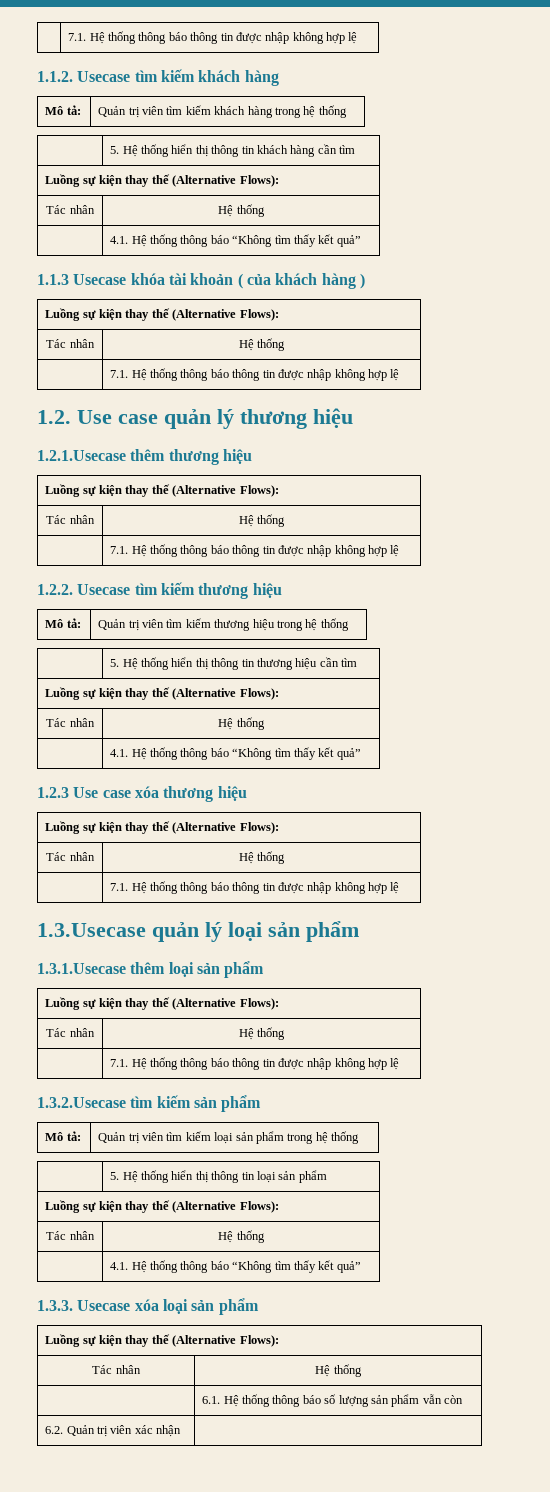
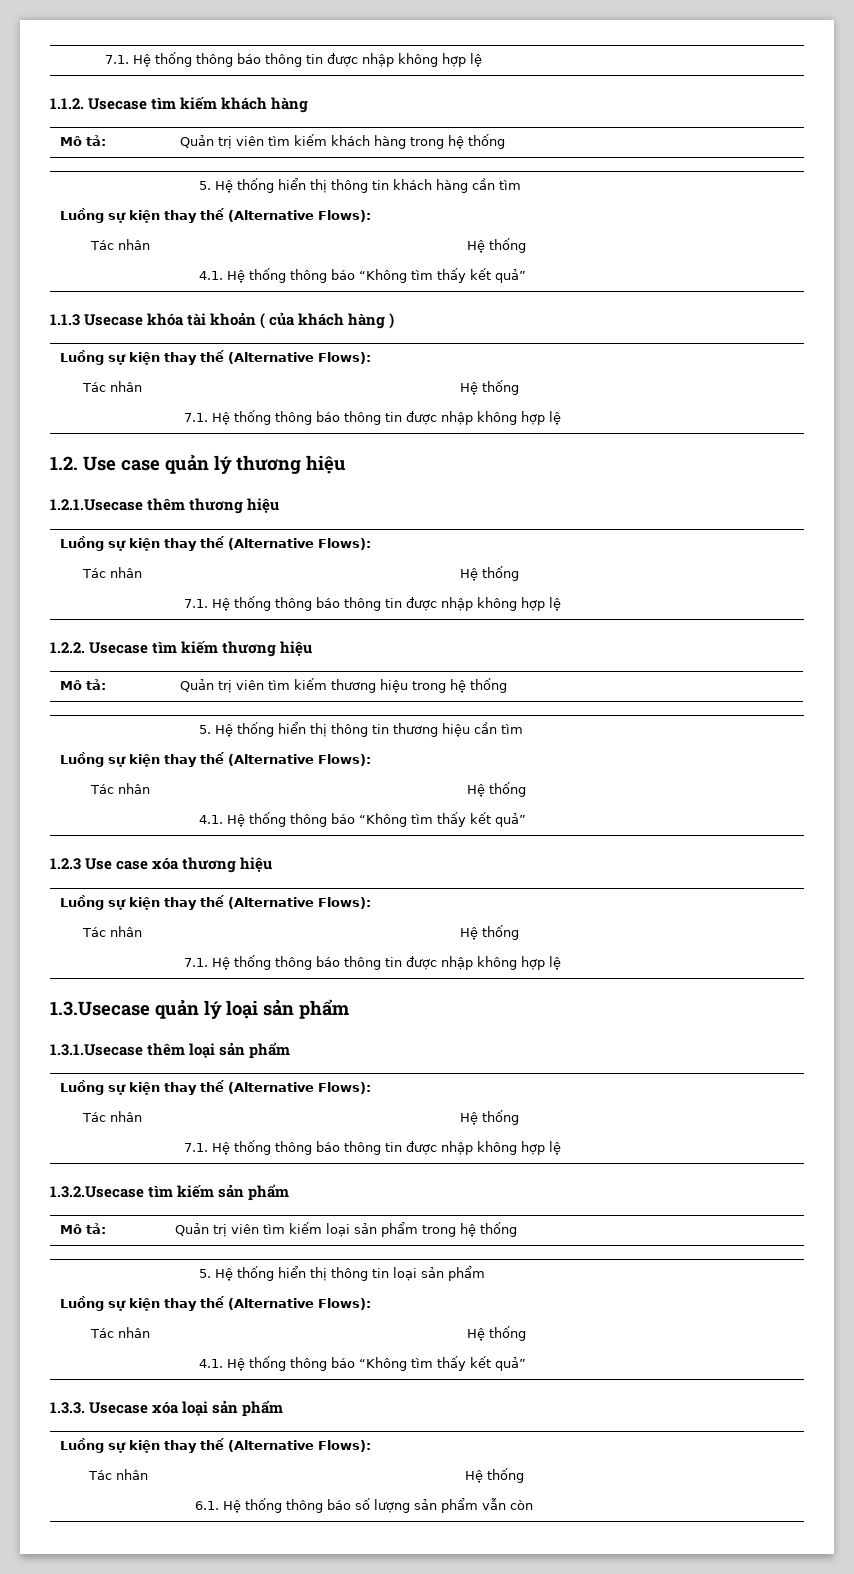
[45,1425,182,1437] // 6.2. Quản trị viên xác nhận | -> (533, 1505) none

